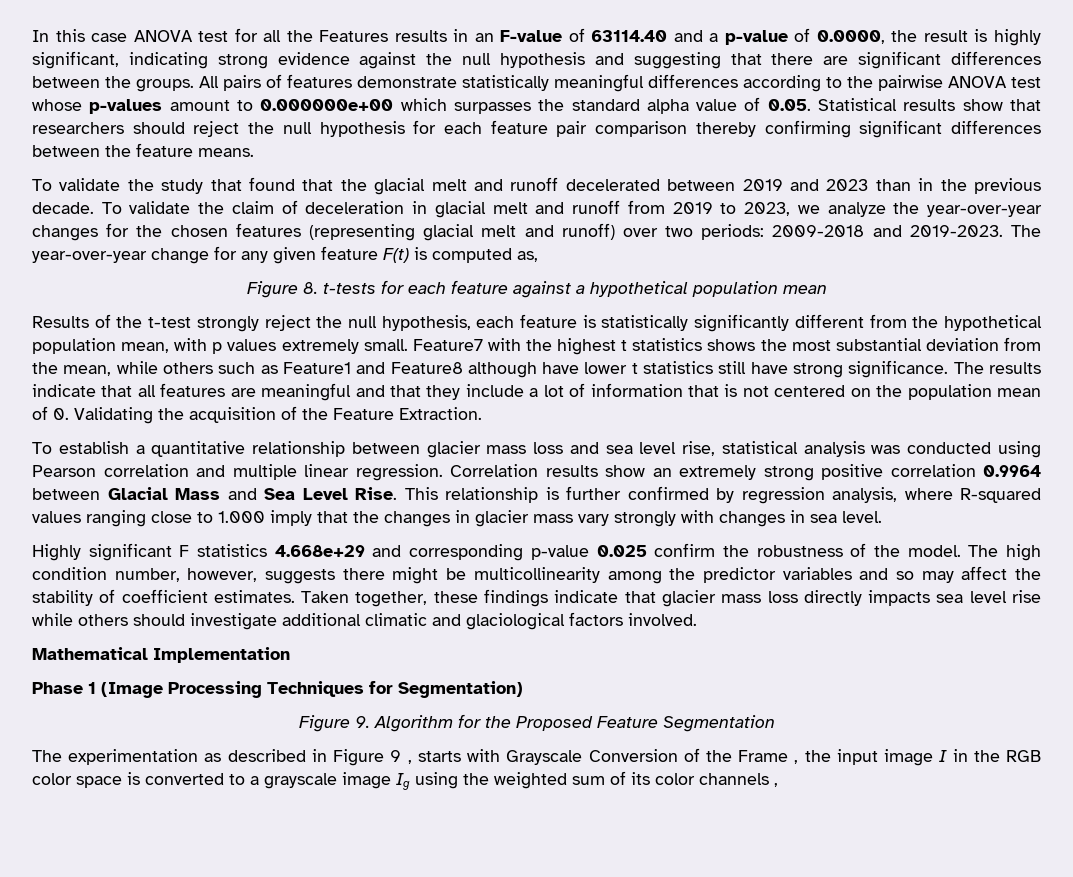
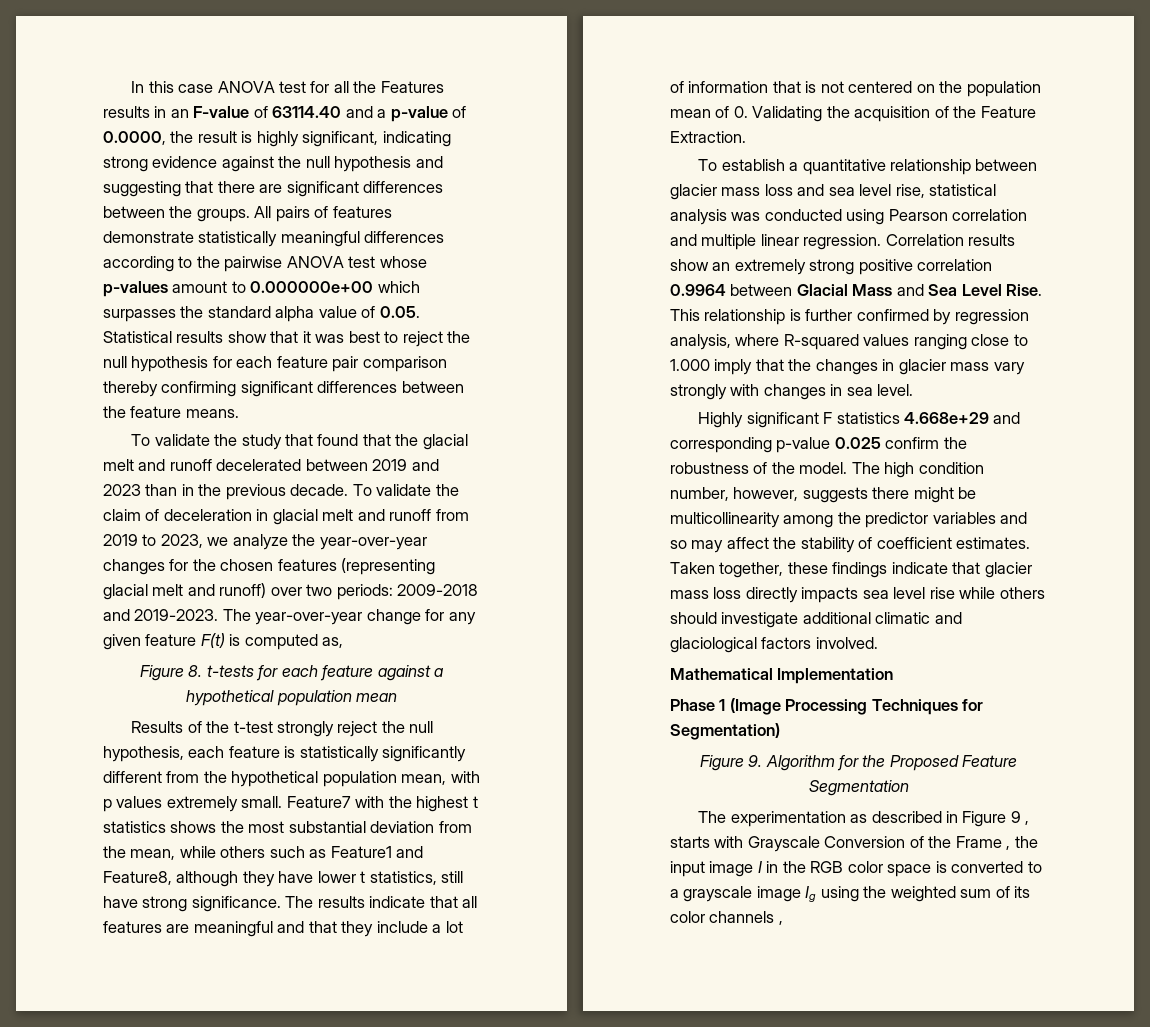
[32,122,185,134] researchers should -> [302,331,399,343] it was best to
[390,362,537,378] Feature8 although -> [103,871,275,887] Feature8, although they
[643,361,714,374] statistics -> [369,871,437,885] statistics,

